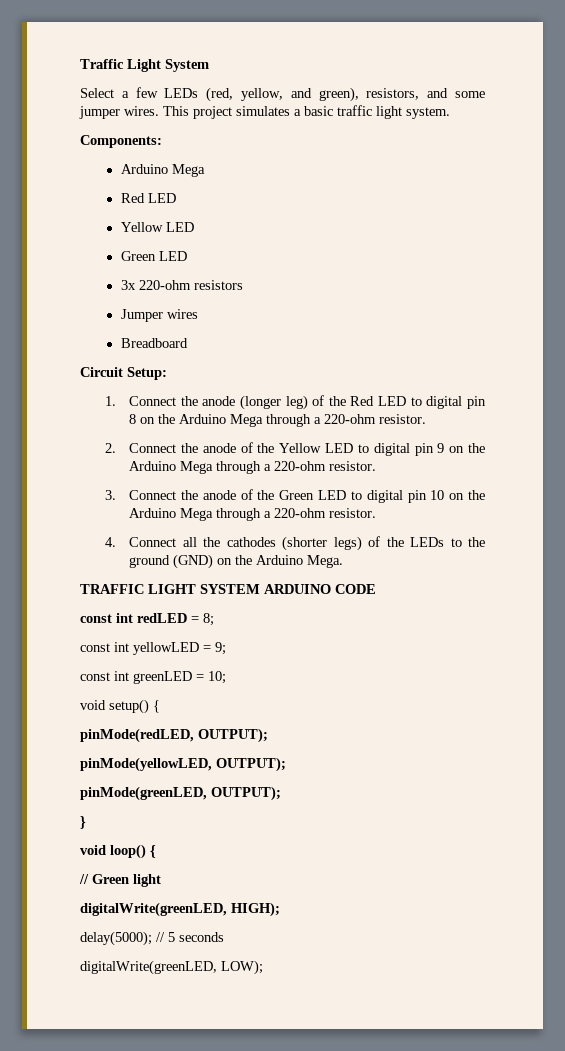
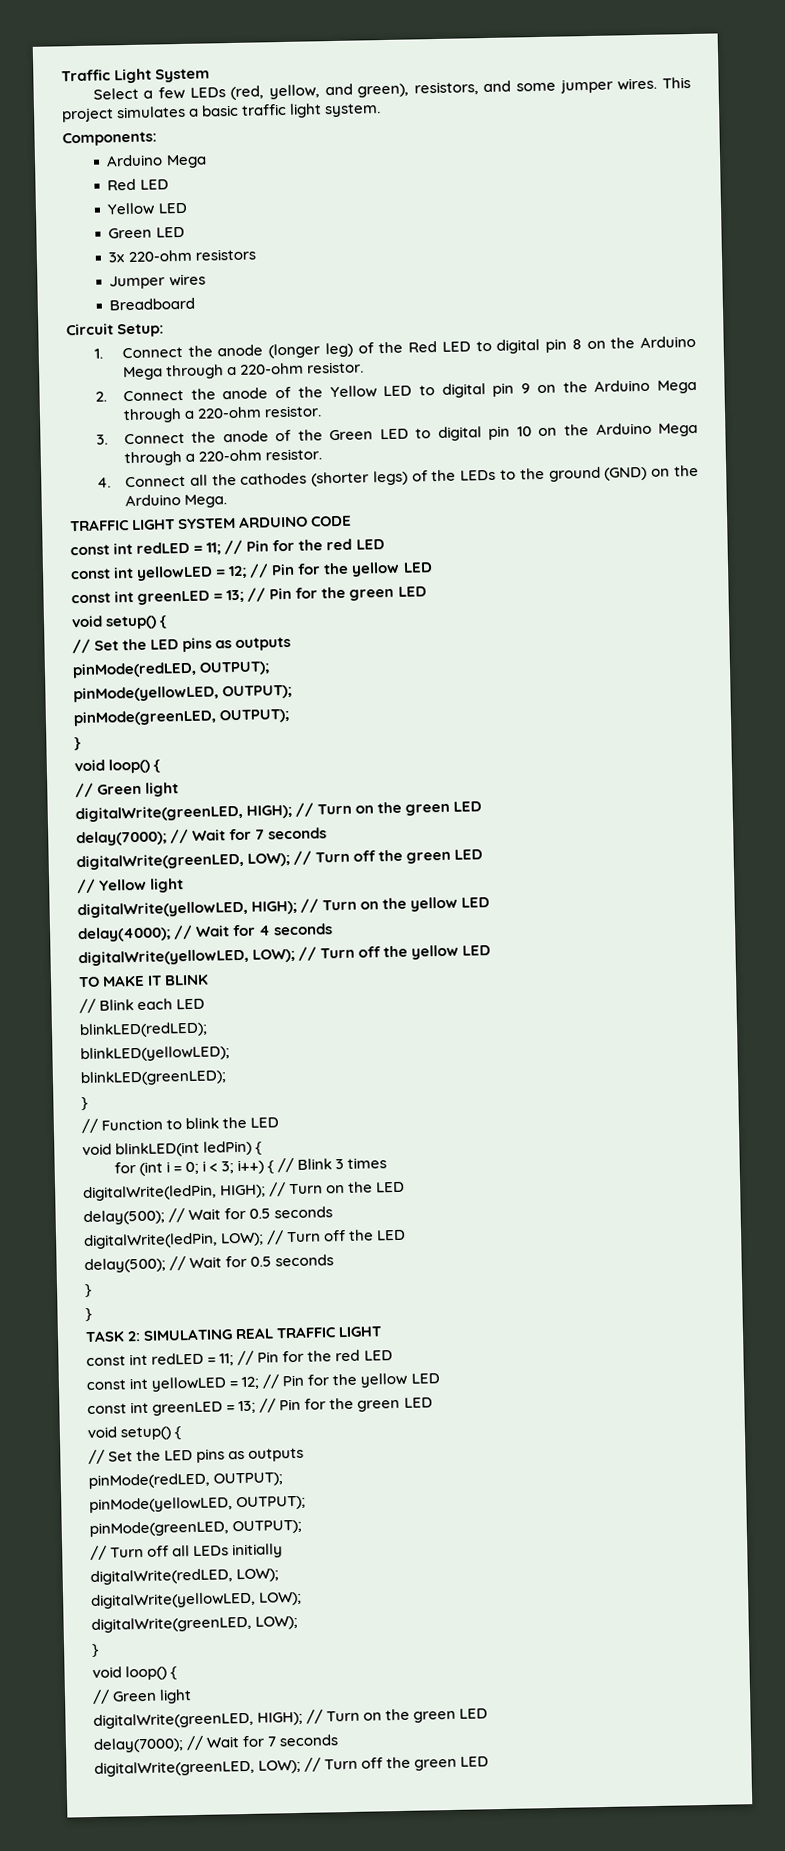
[203,613,214,626] [80,642,226,655] [80,671,226,684] [80,699,160,714] 8; // const int yellowLED = 9; // const int greenLED = 10; // void setup() { -> [206,538,385,555] [70,561,433,581] [71,586,427,605] [71,615,168,630] [72,636,292,654] 11; // Pin for the red LED // const int yellowLED = 12; // Pin for the yellow LED // const int greenLED = 13; // Pin for the green LED // void setup() { // // Set the LED pins as outputs
[80,931,224,946] [80,960,263,975] // delay(5000); // 5 seconds // digitalWrite(greenLED, LOW); -> [295,801,483,817] [76,827,328,847] [76,849,484,871] [77,878,185,894] [77,896,491,919] [77,923,334,943] [78,944,492,967] [78,974,210,988] [79,998,206,1014] [79,1021,208,1039] [80,1045,230,1063] [80,1069,227,1087] [81,1096,88,1111] [81,1116,280,1134] [82,1140,263,1158] [113,1157,388,1177] [83,1181,406,1202] [83,1206,334,1226] [83,1229,407,1250] [84,1254,335,1274] [84,1283,92,1298] [85,1307,92,1322] [85,1326,383,1343] [86,1349,393,1367] [86,1372,440,1392] [87,1397,433,1416] [87,1426,183,1441] [88,1447,305,1465] [88,1472,284,1490] [89,1495,307,1514] [89,1519,303,1538] [90,1543,284,1561] [90,1568,280,1586] [91,1591,303,1610] [91,1615,299,1634] [91,1643,99,1658] [92,1665,178,1681] [92,1689,193,1704] [93,1708,489,1729] [93,1734,340,1753] [94,1756,490,1777] // Turn on the green LED // delay(7000); // Wait for 7 seconds // digitalWrite(greenLED, LOW); // Turn off the green LED // // Yellow light // digitalWrite(yellowLED, HIGH); // Turn on the yellow LED // delay(4000); // Wait for 4 seconds // digitalWrite(yellowLED, LOW); // Turn off the yellow LED // TO MAKE IT BLINK // // Blink each LED // blinkLED(redLED); // blinkLED(yellowLED); // blinkLED(greenLED); // } // // Function to blink the LED // void blinkLED(int ledPin) { // for (int i = 0; i < 3; i++) { // Blink 3 times // digitalWrite(ledPin, HIGH); // Turn on the LED // delay(500); // Wait for 0.5 seconds // digitalWrite(ledPin, LOW); // Turn off the LED // delay(500); // Wait for 0.5 seconds // } // } // TASK 2: SIMULATING REAL TRAFFIC LIGHT // const int redLED = 11; // Pin for the red LED // const int yellowLED = 12; // Pin for the yellow LED // const int greenLED = 13; // Pin for the green LED // void setup() { // // Set the LED pins as outputs // pinMode(redLED, OUTPUT); // pinMode(yellowLED, OUTPUT); // pinMode(greenLED, OUTPUT); // // Turn off all LEDs initially // digitalWrite(redLED, LOW); // digitalWrite(yellowLED, LOW); // digitalWrite(greenLED, LOW); // } // void loop() { // // Green light // digitalWrite(greenLED, HIGH); // Turn on the green LED // delay(7000); // Wait for 7 seconds // digitalWrite(greenLED, LOW); // Turn off the green LED

